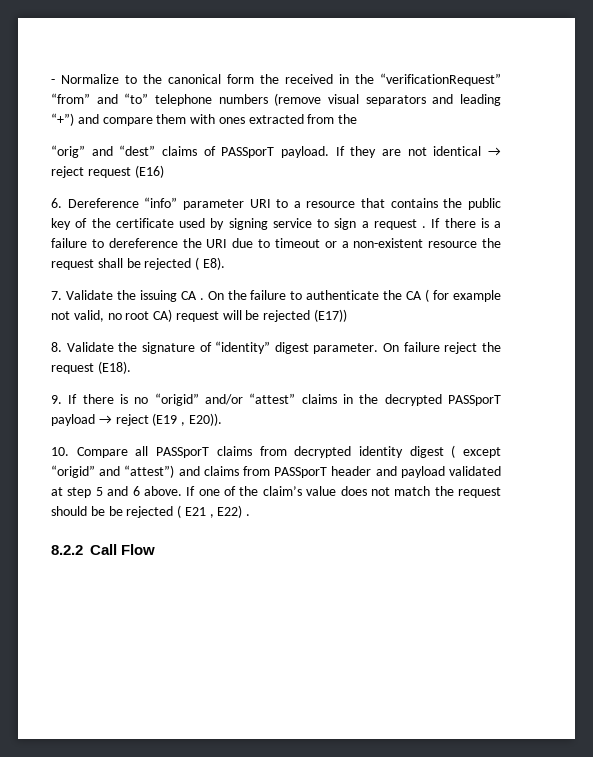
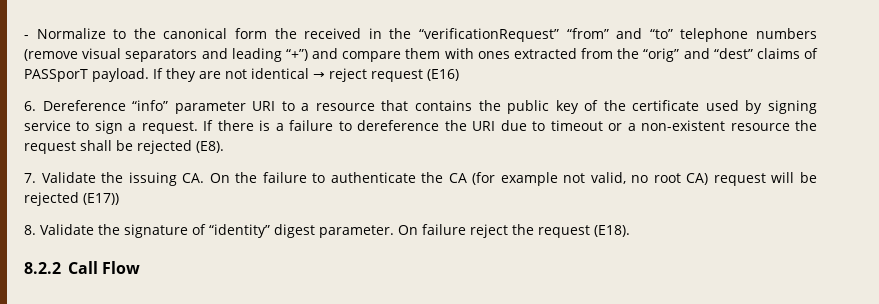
(358, 119) // -> (640, 53) none
[373,219,426,230] request . -> [141,121,198,134] request.
[195,257,225,270] ( E8). -> [196,141,224,153] (E8).
[180,291,204,300] CA . -> [182,173,205,183] CA.
[425,289,450,302] ( for -> [472,172,496,185] (for
[51,393,501,406] [51,413,222,426] [51,445,501,458] [51,465,501,478] [51,486,501,498] [51,505,251,518] // 9. If there is no “origid” and/or “attest” claims in the decrypted PASSporT payload → reject (E19 , E20)). // 10. Compare all PASSporT claims from decrypted identity digest ( except “origid” and “attest”) and claims from PASSporT header and payload validated at step 5 and 6 above. If one of the claim’s value does not match the request should be be rejected ( E21 , E22) . -> (630, 231) none

